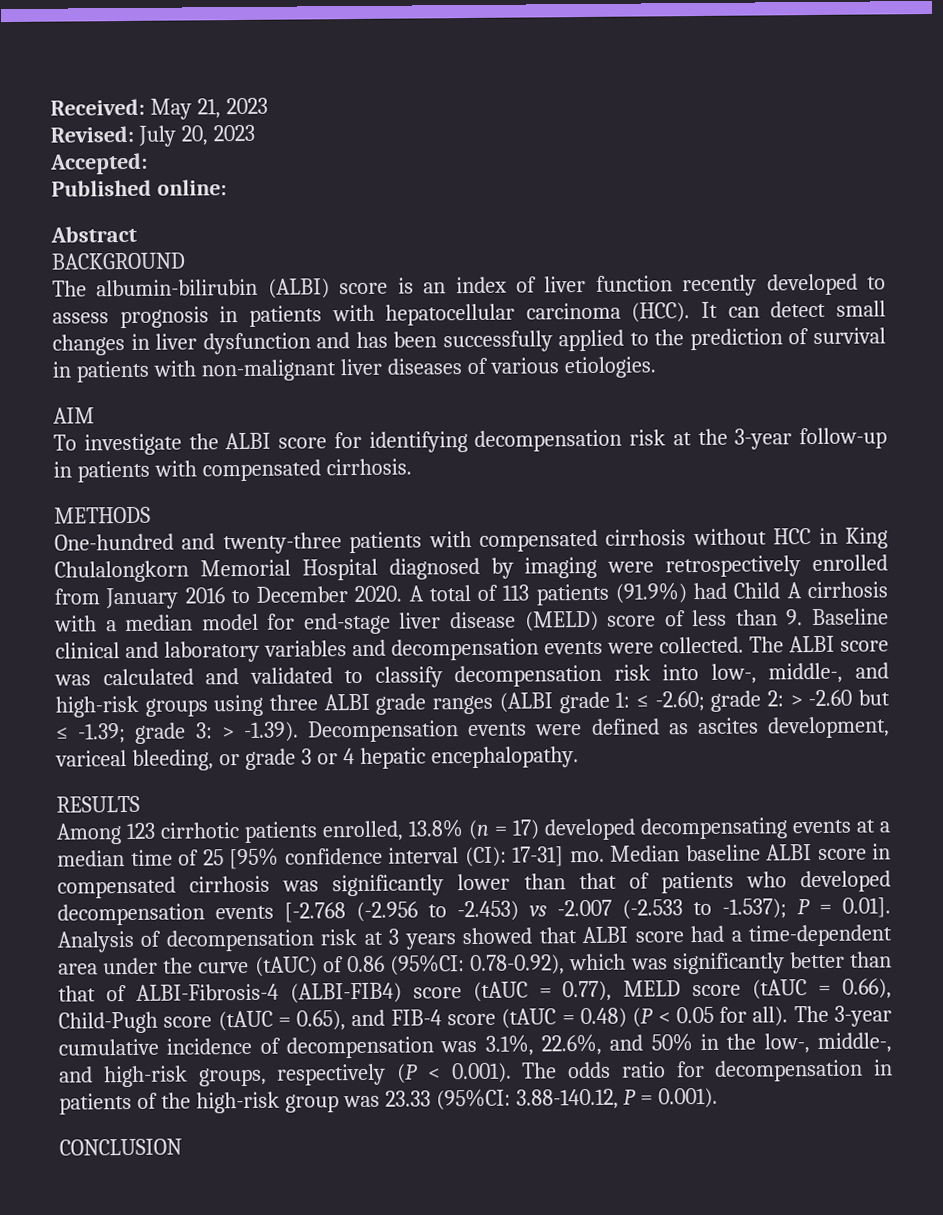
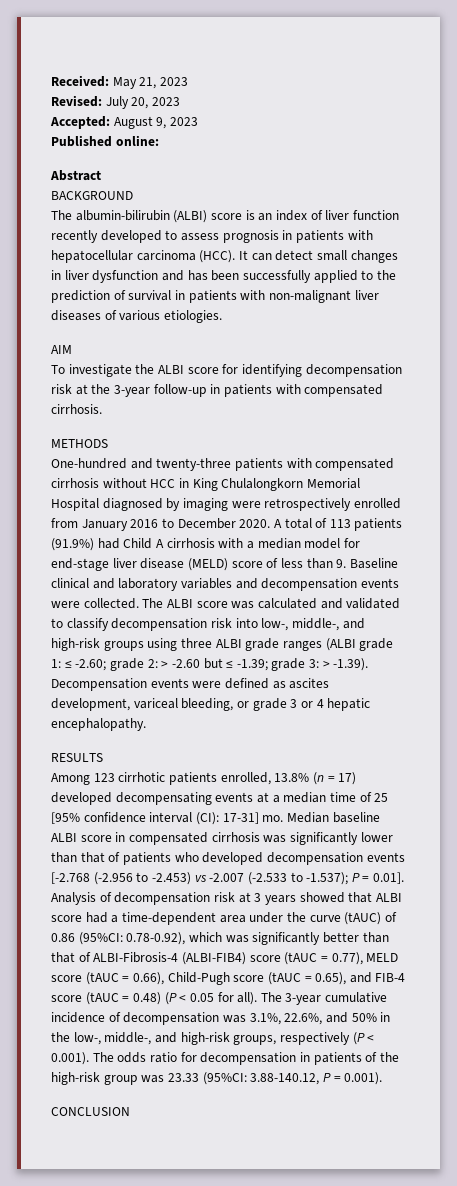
(148, 163) none -> [113,116,198,129] August 9, 2023

